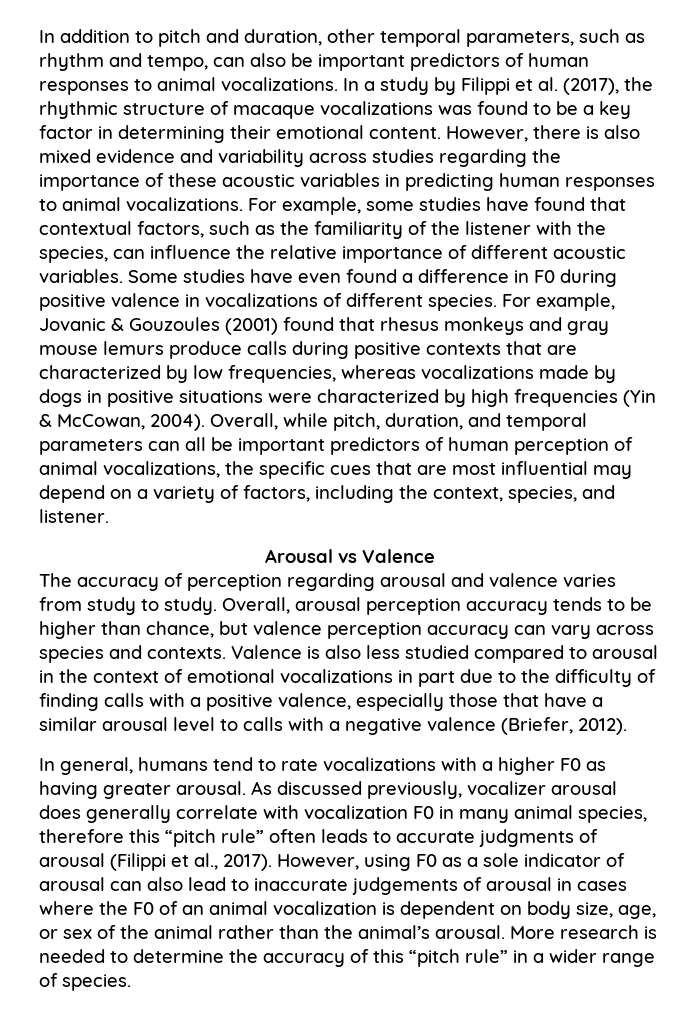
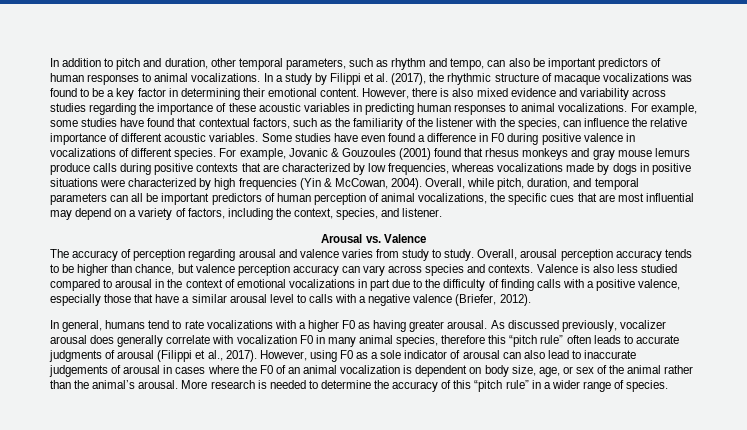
[338,553,357,563] vs -> [365,236,381,243] vs.

